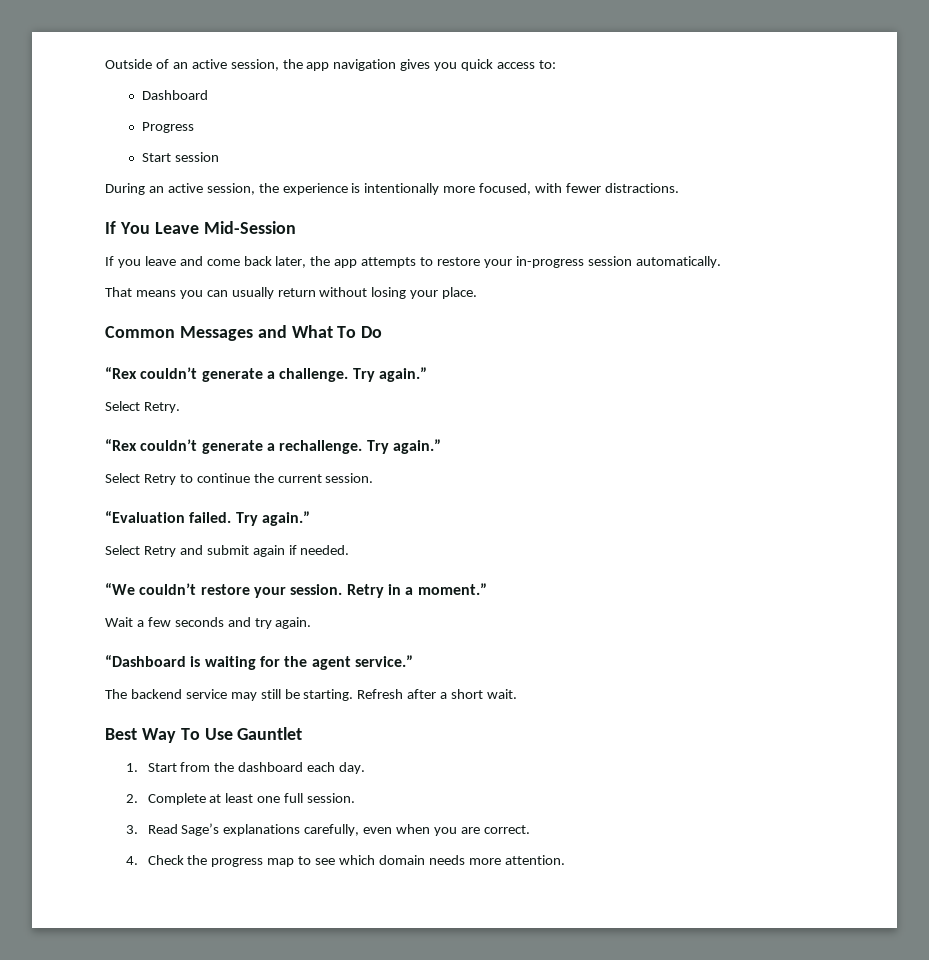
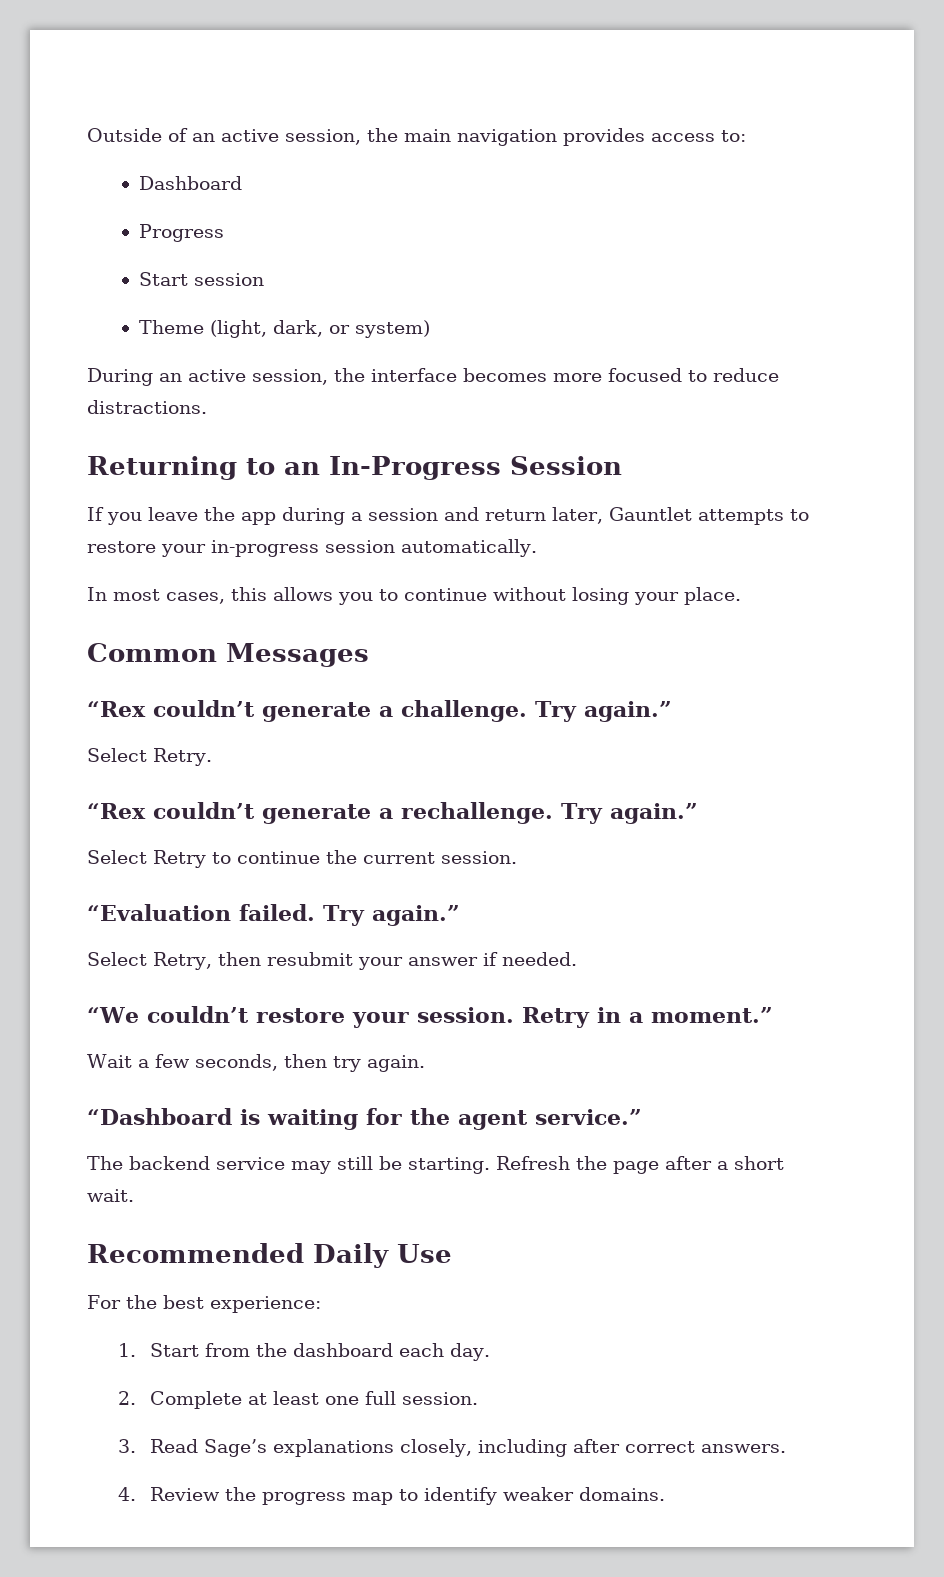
[306,59,494,71] app navigation gives you quick -> [404,128,645,146] main navigation provides
(220, 157) none -> [139,320,431,338] // Theme (light, dark, or system)
[282,183,679,195] [105,221,296,234] [105,256,358,268] experience is intentionally more focused, with fewer distractions. // If You Leave Mid-Session // If you leave and come back later, the app -> [371,368,779,382] [87,400,207,414] [87,456,622,480] [87,507,692,525] interface becomes more focused to reduce distractions. // Returning to an In-Progress Session // If you leave the app during a session and return later, Gauntlet
[105,287,316,299] That means you can usually return -> [87,587,487,605] In most cases, this allows you to continue
[257,325,383,338] and What To Do -> (369, 655) none
[143,545,285,557] Retry and submit again -> [153,952,478,970] Retry, then resubmit your answer
[174,617,251,627] seconds and -> [194,1054,327,1071] seconds, then
(404, 694) none -> [576,1156,659,1174] the page
[105,727,303,743] Best Way To Use Gauntlet -> [87,1243,452,1268] [87,1295,321,1313] Recommended Daily Use // For the best experience:
[304,824,530,836] carefully, even when you are correct. -> [399,1439,786,1457] closely, including after correct answers.
[147,855,184,865] Check -> [149,1487,220,1501] Review
[315,855,565,865] see which domain needs more attention. -> [423,1487,665,1505] identify weaker domains.

